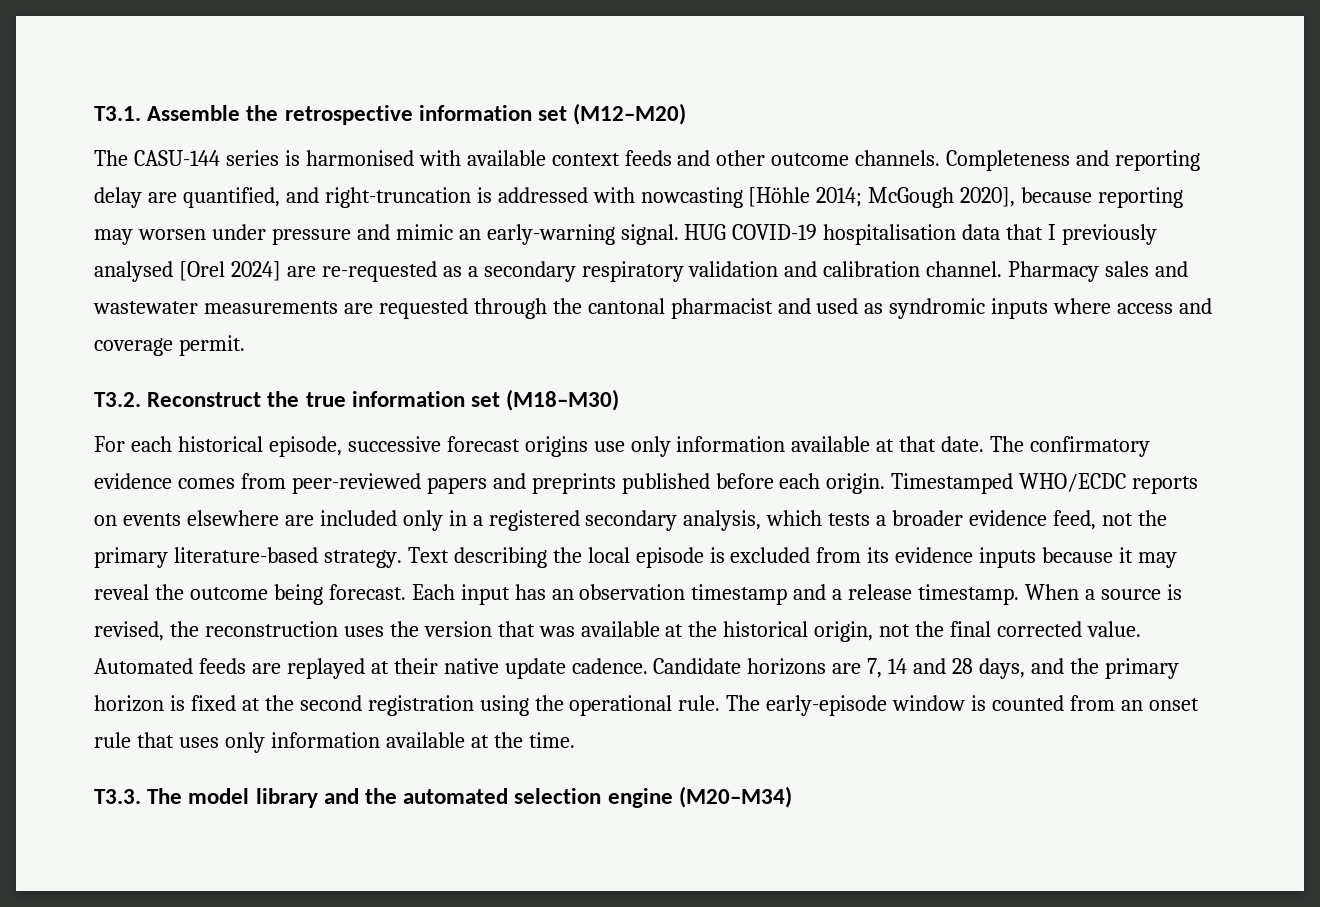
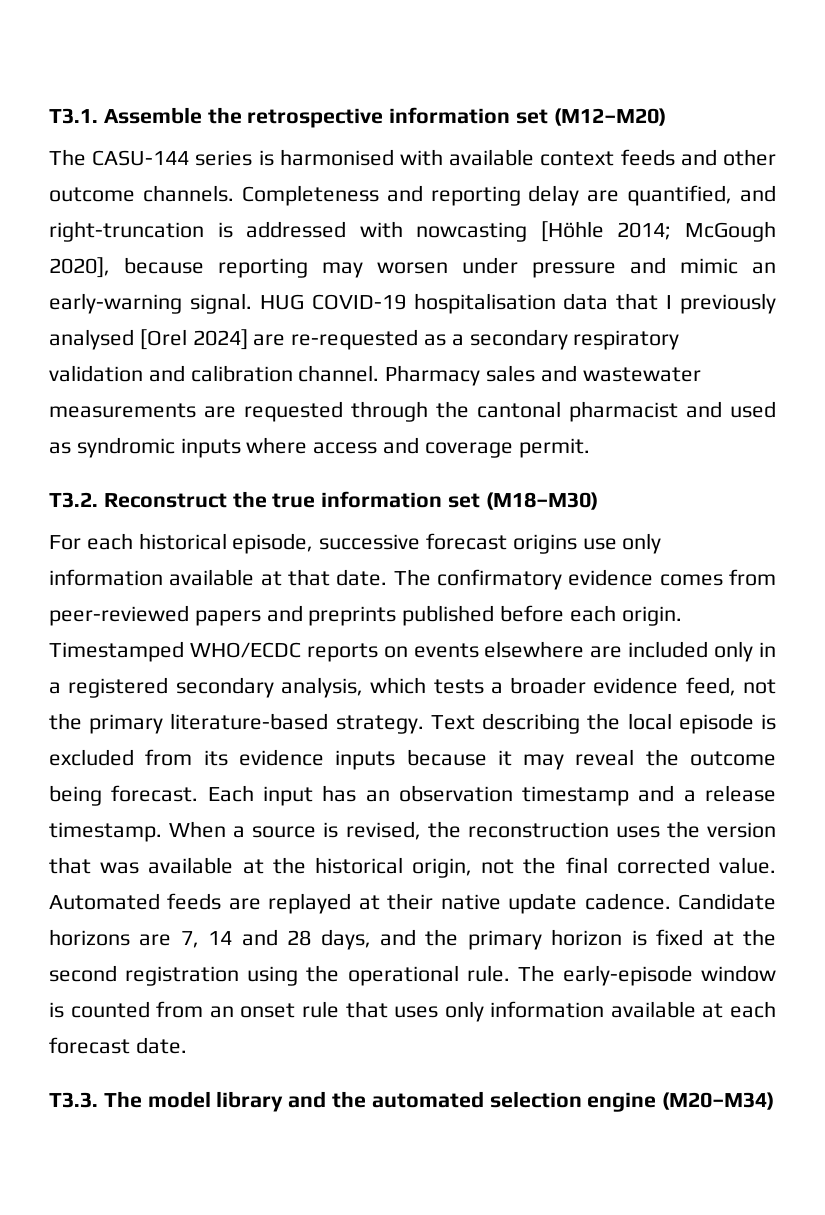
[493,732,575,748] the time. -> [730,1001,777,1018] [49,1037,187,1054] each forecast date.

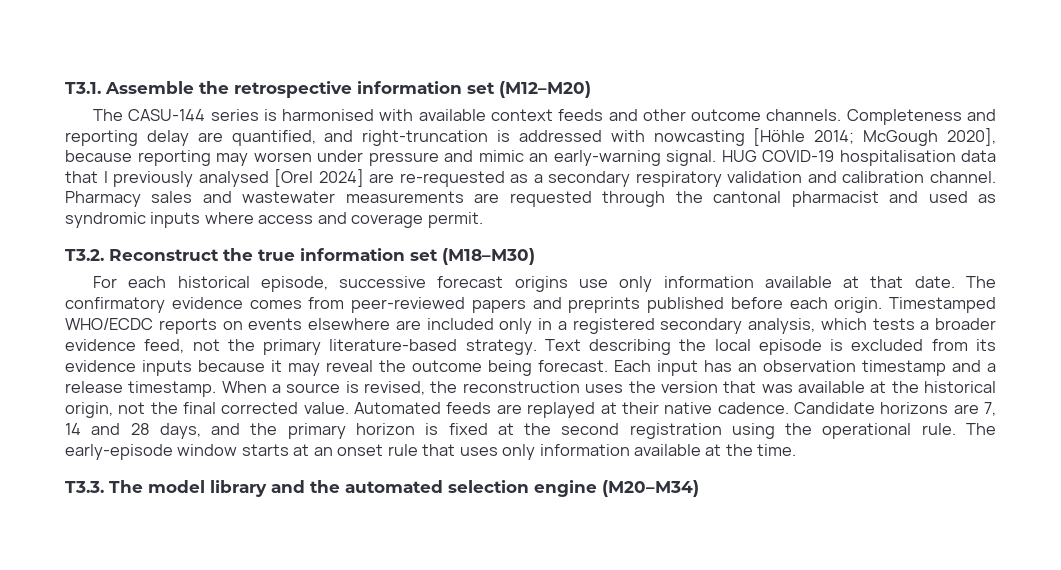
[508,893,578,914] update -> (713, 408) none
[49,1001,204,1018] is counted from -> [241,444,310,456] starts at
[730,1001,777,1018] [49,1037,187,1054] each forecast date. -> [725,444,797,456] the time.

